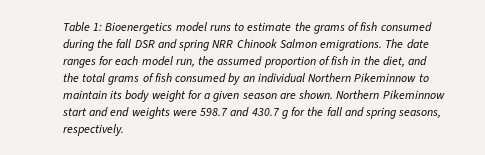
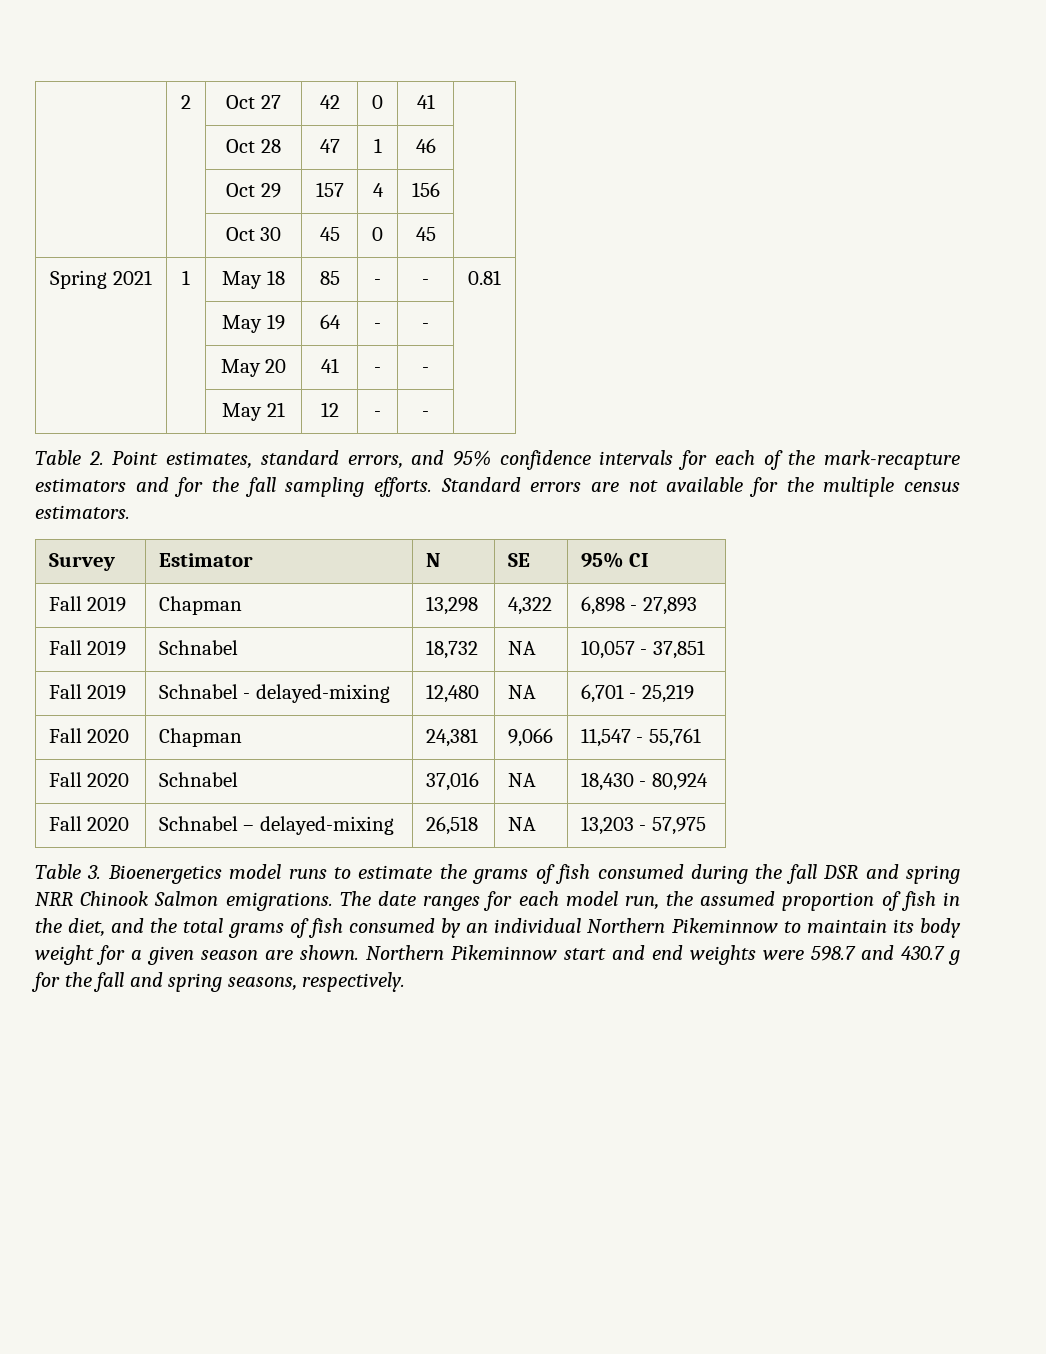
[63,22,103,32] Table 1: -> [181,95,191,109] [226,95,281,109] [319,95,340,109] [372,95,383,109] [416,94,435,109] [226,139,281,153] [319,139,340,153] [373,138,382,153] [415,138,436,153] [226,183,281,198] [315,182,344,197] [372,183,384,197] [411,182,440,197] [225,227,282,241] [319,227,340,241] [372,227,383,241] [415,227,436,241] [50,270,152,289] [182,270,190,285] [222,270,285,289] [319,271,340,285] [374,279,381,285] [422,279,429,285] [468,270,501,285] [222,314,285,333] [319,314,341,329] [374,323,381,329] [422,323,429,329] [220,359,287,377] [320,358,339,373] [374,367,381,373] [422,367,429,373] [222,402,285,421] [320,402,339,417] [374,411,381,417] [422,411,429,417] [35,450,960,470] [35,477,960,497] [35,505,130,519] [48,553,115,571] [158,553,253,567] [425,553,440,567] [507,553,530,567] [580,552,650,568] [48,596,127,612] [158,596,242,615] [425,596,478,615] [507,597,552,615] [580,596,697,615] [48,640,127,656] [158,640,238,655] [425,640,478,659] [507,641,536,655] [580,640,705,659] [48,684,127,700] [158,684,390,703] [425,684,479,703] [507,685,536,699] [580,684,694,703] [48,728,130,743] [158,728,242,747] [425,728,478,747] [507,728,553,747] [580,728,701,747] [48,772,130,787] [158,772,238,787] [425,772,479,791] [507,773,536,787] [580,772,708,791] [48,816,130,831] [158,816,394,835] [425,816,478,835] [507,817,536,831] [580,816,706,835] [35,864,102,879] | 2 | Oct 27 | 42 | 0 | 41 | // | | Oct 28 | 47 | 1 | 46 | // | | Oct 29 | 157 | 4 | 156 | // | | Oct 30 | 45 | 0 | 45 | // Spring 2021 | 1 | May 18 | 85 | - | - | 0.81 // | | May 19 | 64 | - | - | // | | May 20 | 41 | - | - | // | | May 21 | 12 | - | - | // Table 2. Point estimates, standard errors, and 95% confidence intervals for each of the mark-recapture estimators and for the fall sampling efforts. Standard errors are not available for the multiple census estimators. // Survey | Estimator | N | SE | 95% CI // Fall 2019 | Chapman | 13,298 | 4,322 | 6,898 - 27,893 // Fall 2019 | Schnabel | 18,732 | NA | 10,057 - 37,851 // Fall 2019 | Schnabel - delayed-mixing | 12,480 | NA | 6,701 - 25,219 // Fall 2020 | Chapman | 24,381 | 9,066 | 11,547 - 55,761 // Fall 2020 | Schnabel | 37,016 | NA | 18,430 - 80,924 // Fall 2020 | Schnabel – delayed-mixing | 26,518 | NA | 13,203 - 57,975 // Table 3.

